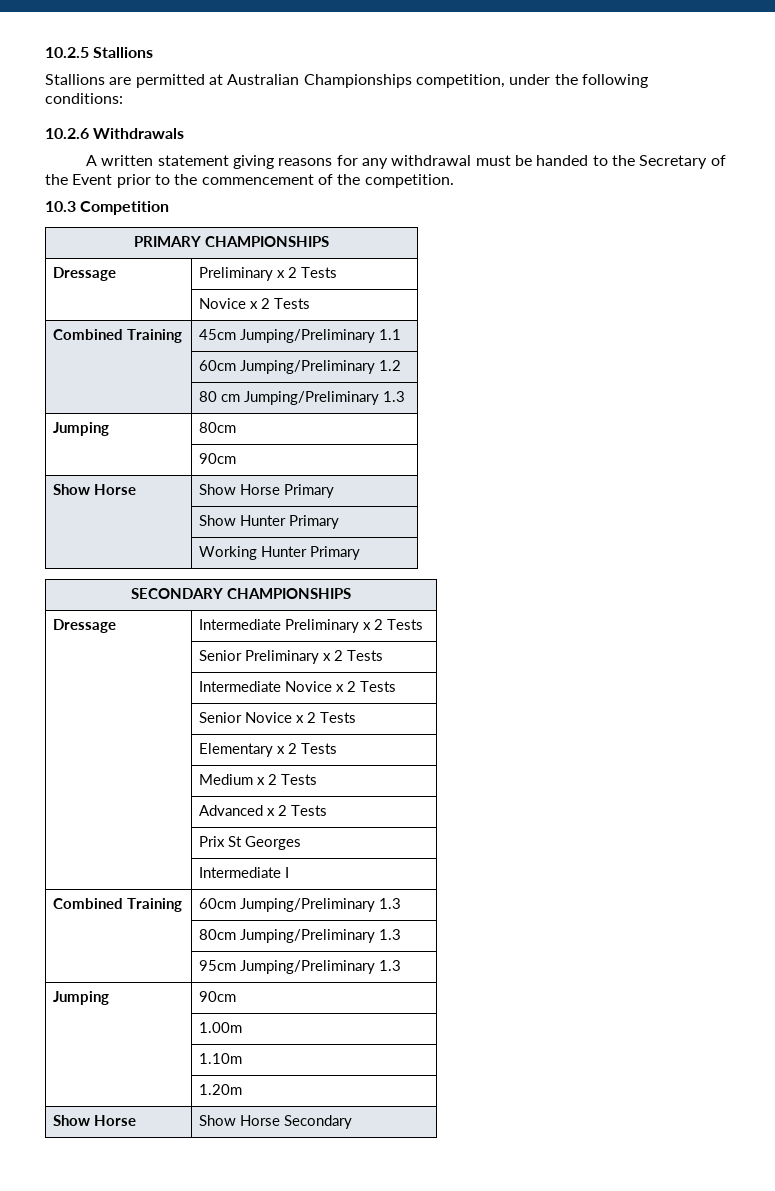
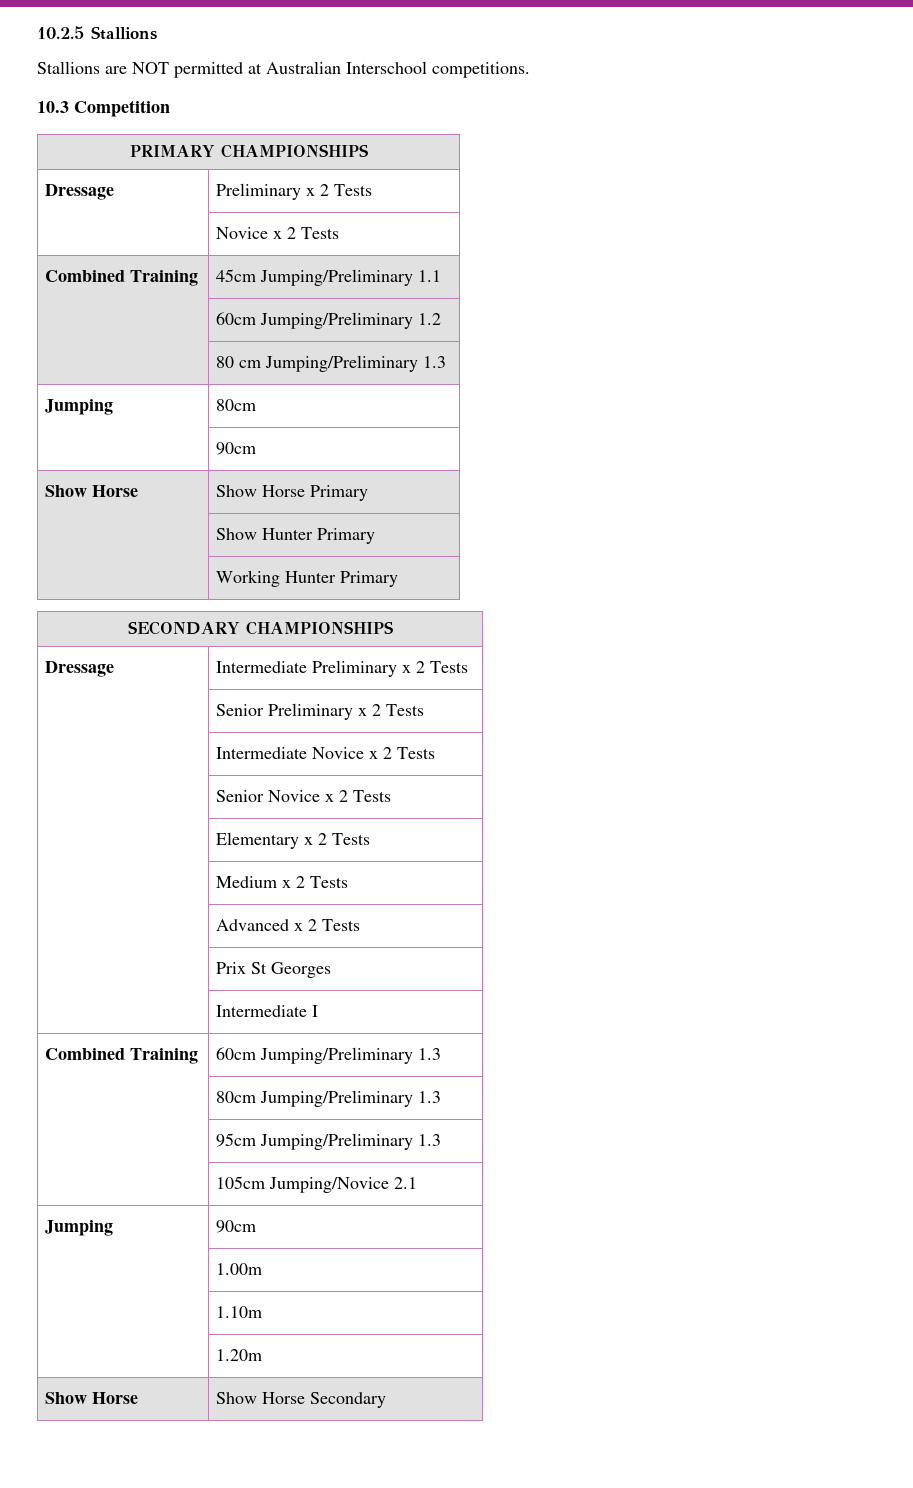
(132, 81) none -> [132,62,169,74] NOT
[303,74,648,88] [45,93,123,104] [45,128,185,139] [86,155,726,169] [45,174,454,188] Championships competition, under the following conditions: // 10.2.6 Withdrawals // A written statement giving reasons for any withdrawal must be handed to the Secretary of the Event prior to the commencement of the competition. -> [346,61,530,78] Interschool competitions.
(401, 965) none -> [215,1176,417,1193] // | 105cm Jumping/Novice 2.1

